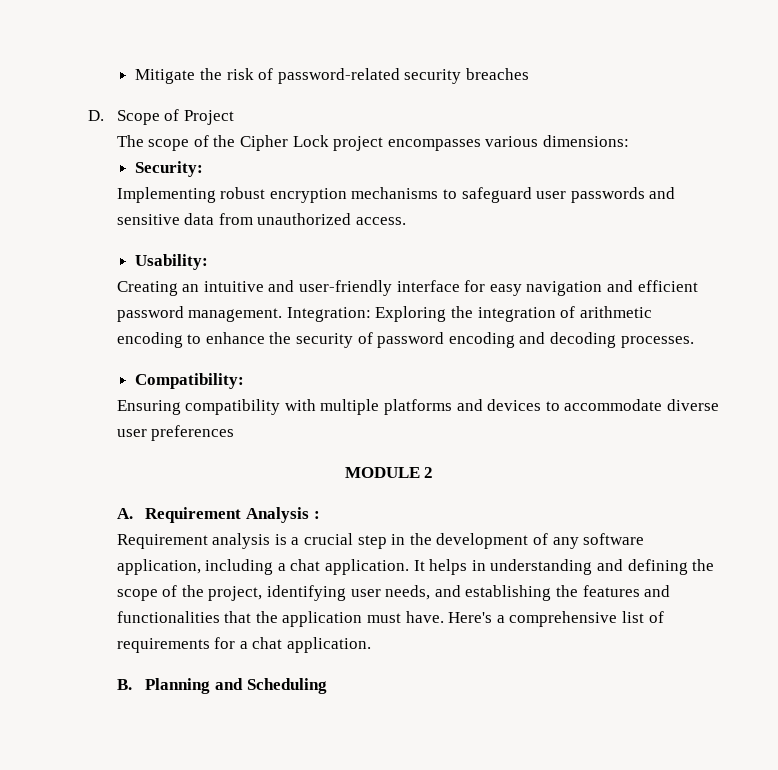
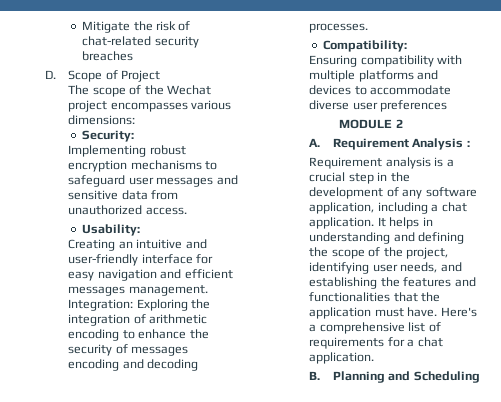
[277,68,400,84] password-related -> [82,36,152,46] chat-related
[239,135,329,151] Cipher Lock -> [166,85,211,95] Wechat
[570,187,645,203] passwords -> [156,177,214,187] messages
[116,306,184,322] password -> [68,286,126,296] messages
[377,332,445,348] password -> [131,346,189,356] messages

